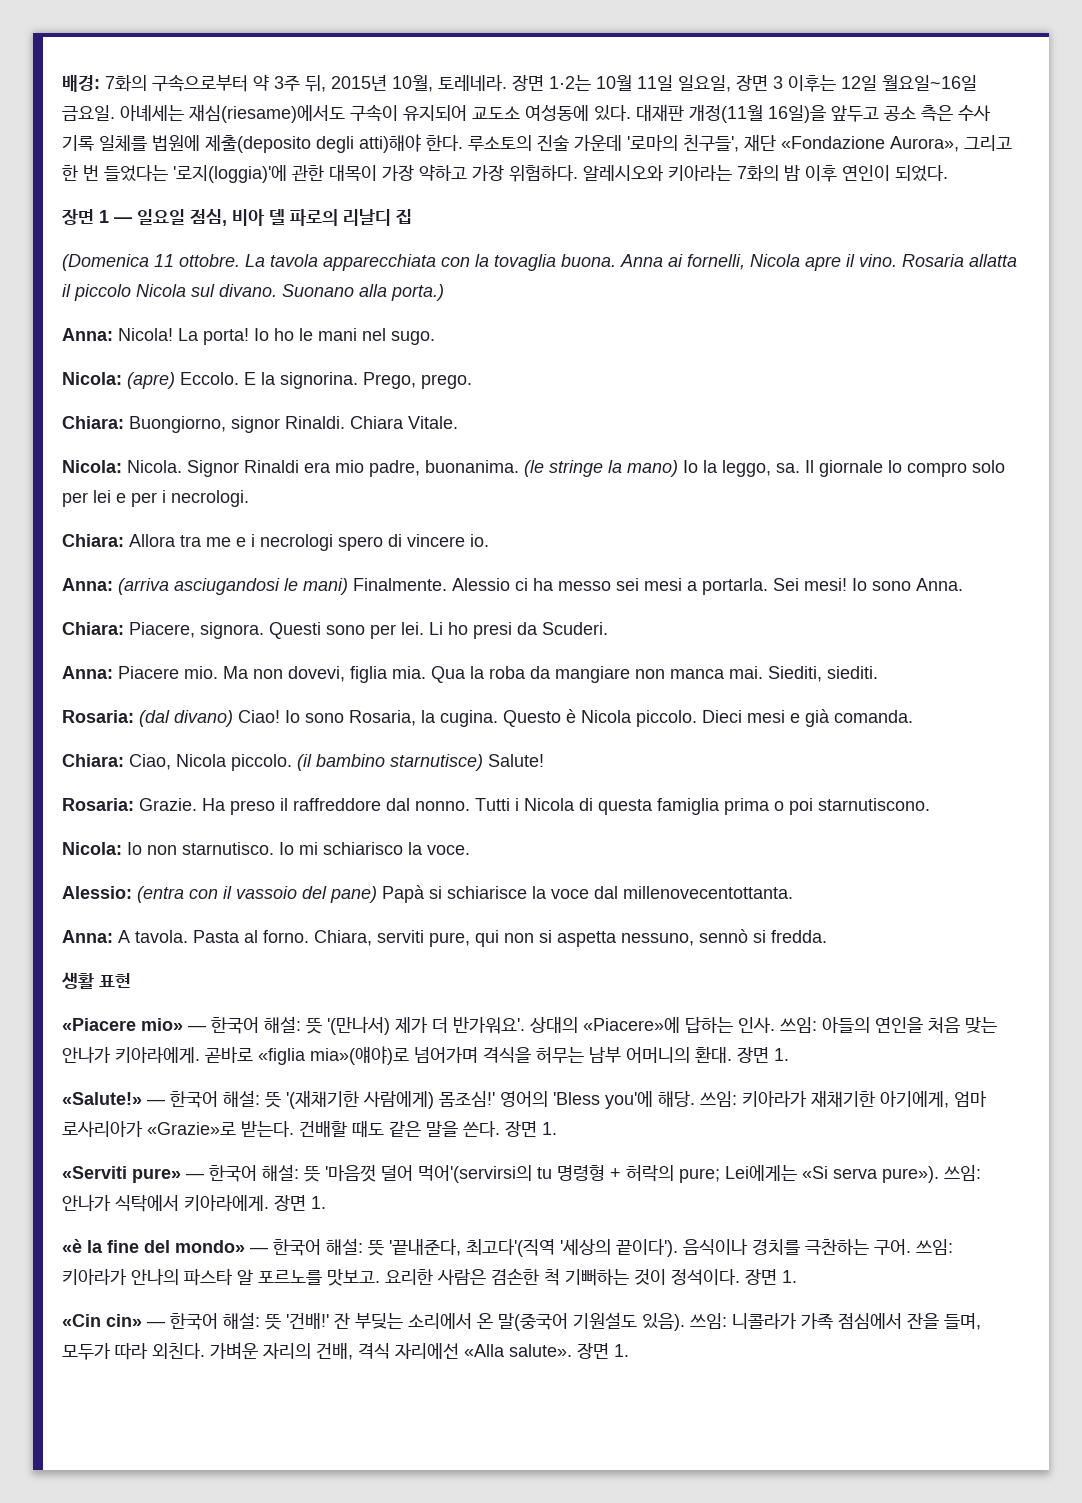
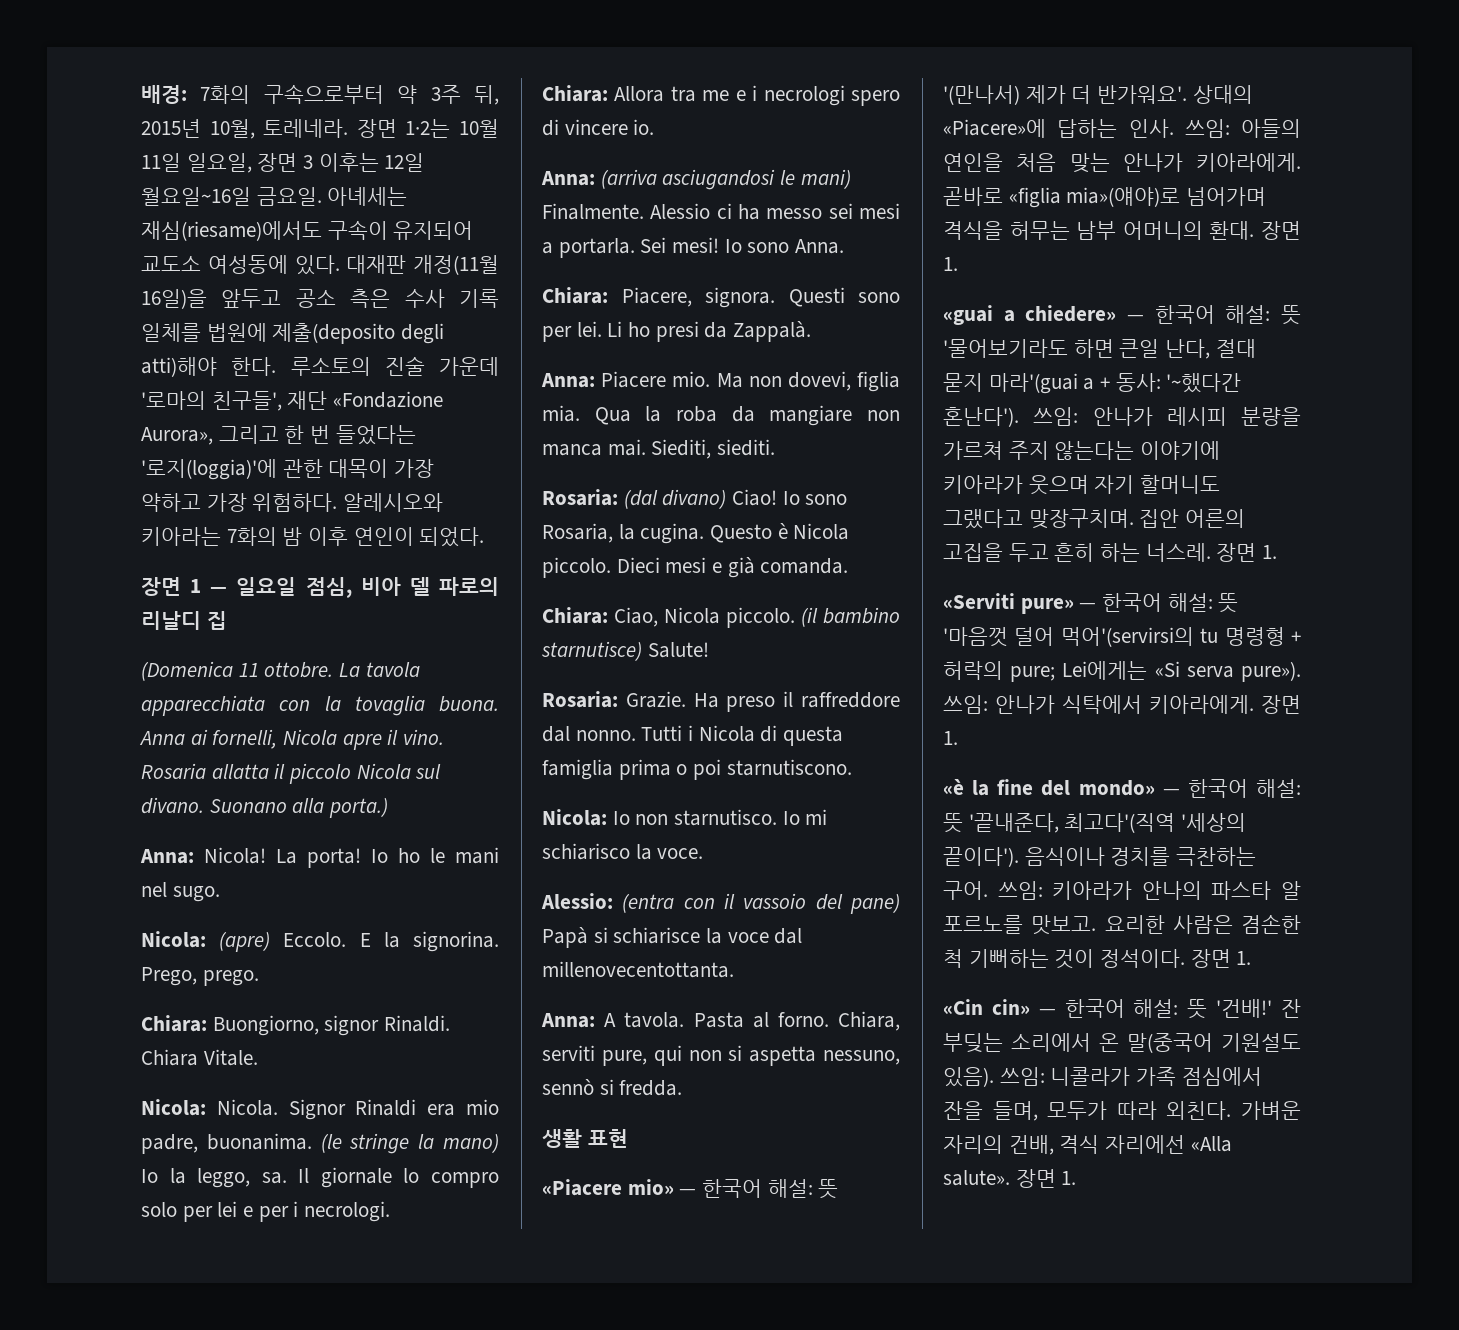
[542,622,608,635] Scuderi. -> [733,321,812,342] Zappalà.
[62,1090,987,1109] [62,1120,500,1137] «Salute!» — 한국어 해설: 뜻 '(재채기한 사람에게) 몸조심!' 영어의 'Bless you'에 해당. 쓰임: 키아라가 재채기한 아기에게, 엄마 로사리아가 «Grazie»로 받는다. 건배할 때도 같은 말을 쓴다. -> [943,305,1301,325] [943,339,1256,359] [943,373,1242,394] [943,407,1301,427] [943,441,1221,460] [943,475,1221,495] [943,509,1246,529] [943,543,1211,562] «guai a chiedere» — 한국어 해설: 뜻 '물어보기라도 하면 큰일 난다, 절대 묻지 마라'(guai a + 동사: '~했다간 혼난다'). 쓰임: 안나가 레시피 분량을 가르쳐 주지 않는다는 이야기에 키아라가 웃으며 자기 할머니도 그랬다고 맞장구치며. 집안 어른의 고집을 두고 흔히 하는 너스레.

